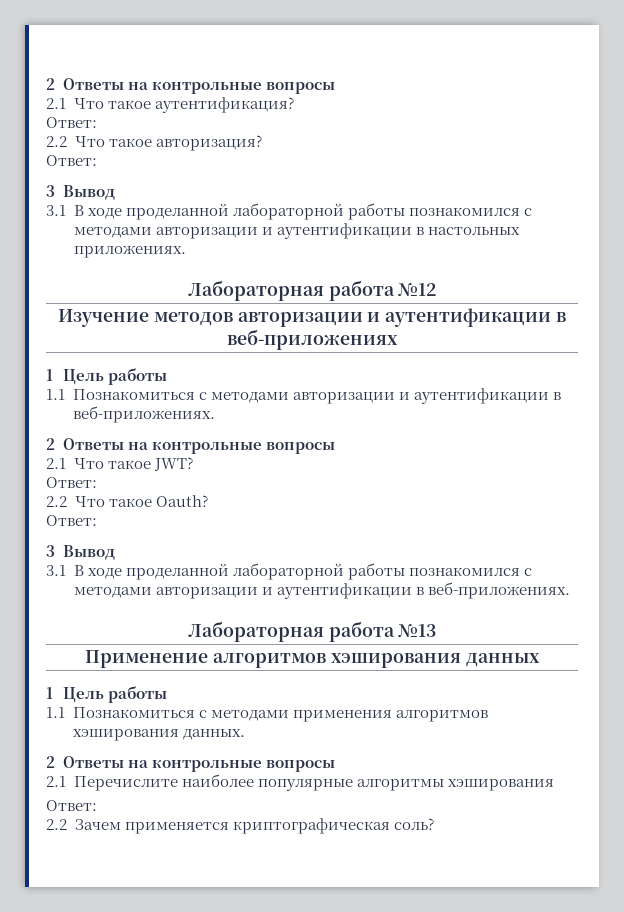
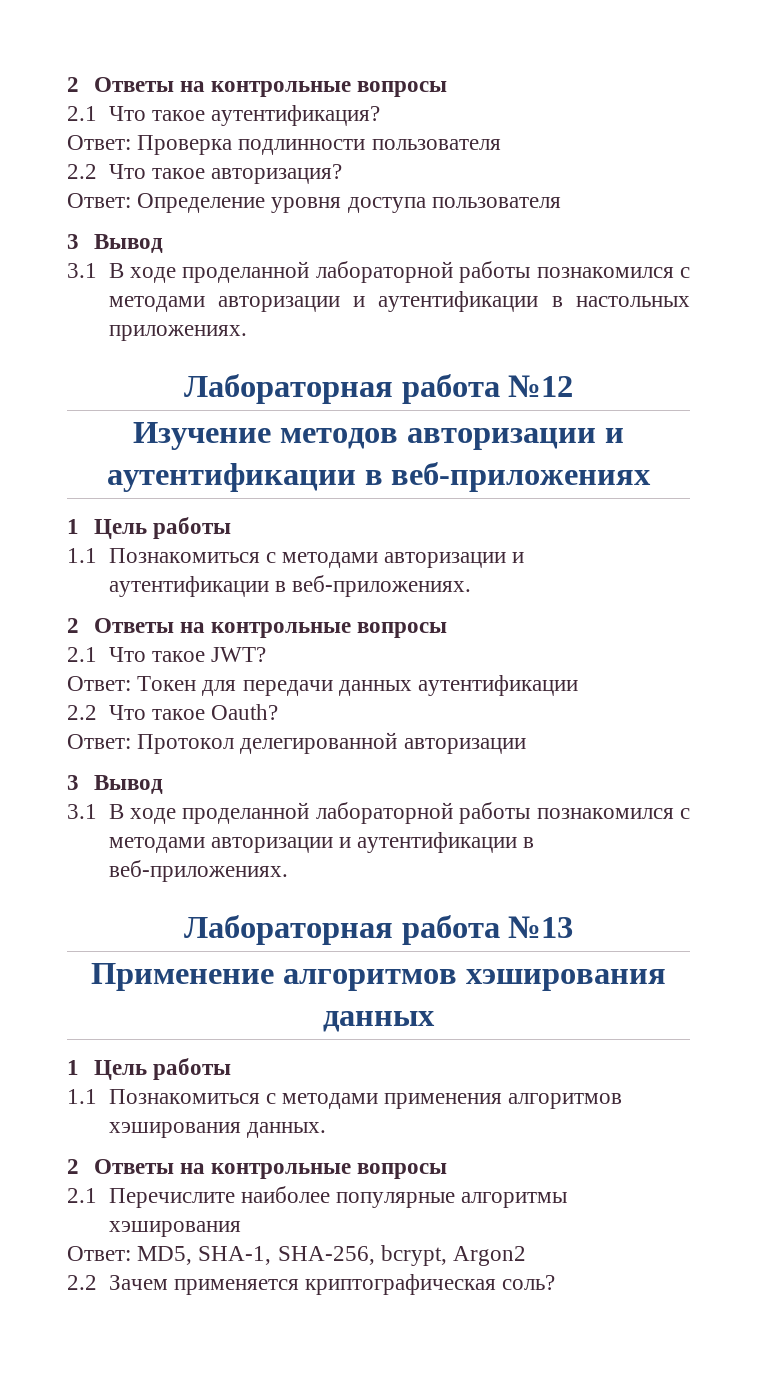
(97, 122) none -> [137,135,501,155] Проверка подлинности пользователя
(97, 160) none -> [137,193,561,213] Определение уровня доступа пользователя
(97, 482) none -> [137,675,579,696] Токен для передачи данных аутентификации
(97, 520) none -> [137,732,526,754] Протокол делегированной авторизации
(97, 805) none -> [137,1245,527,1266] MD5, SHA-1, SHA-256, bcrypt, Argon2

